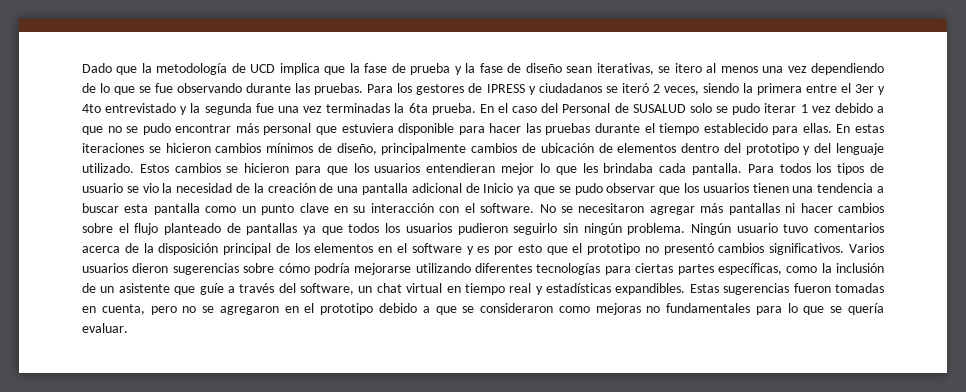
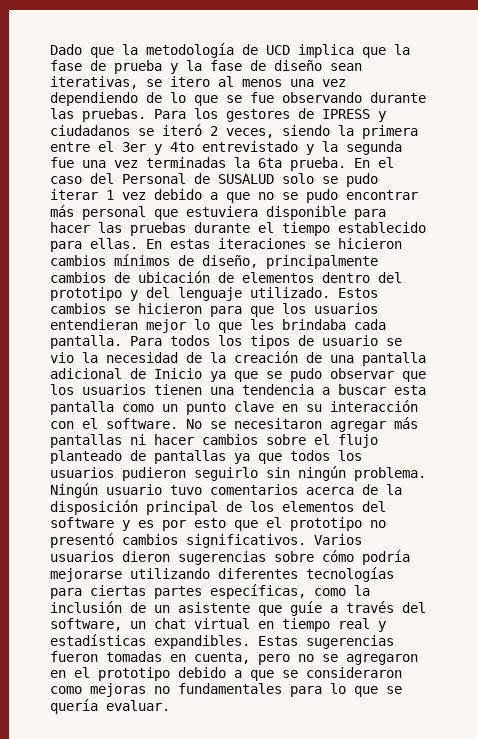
[378,243,407,253] en el -> [362,501,386,512] del

